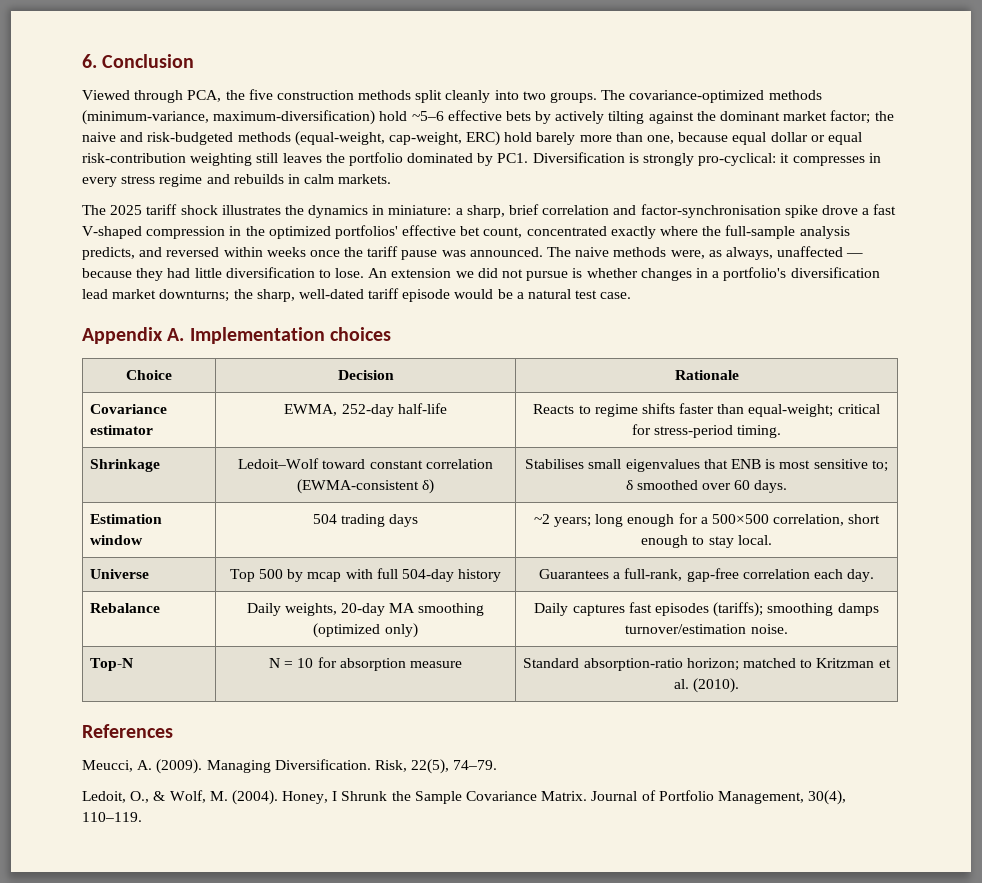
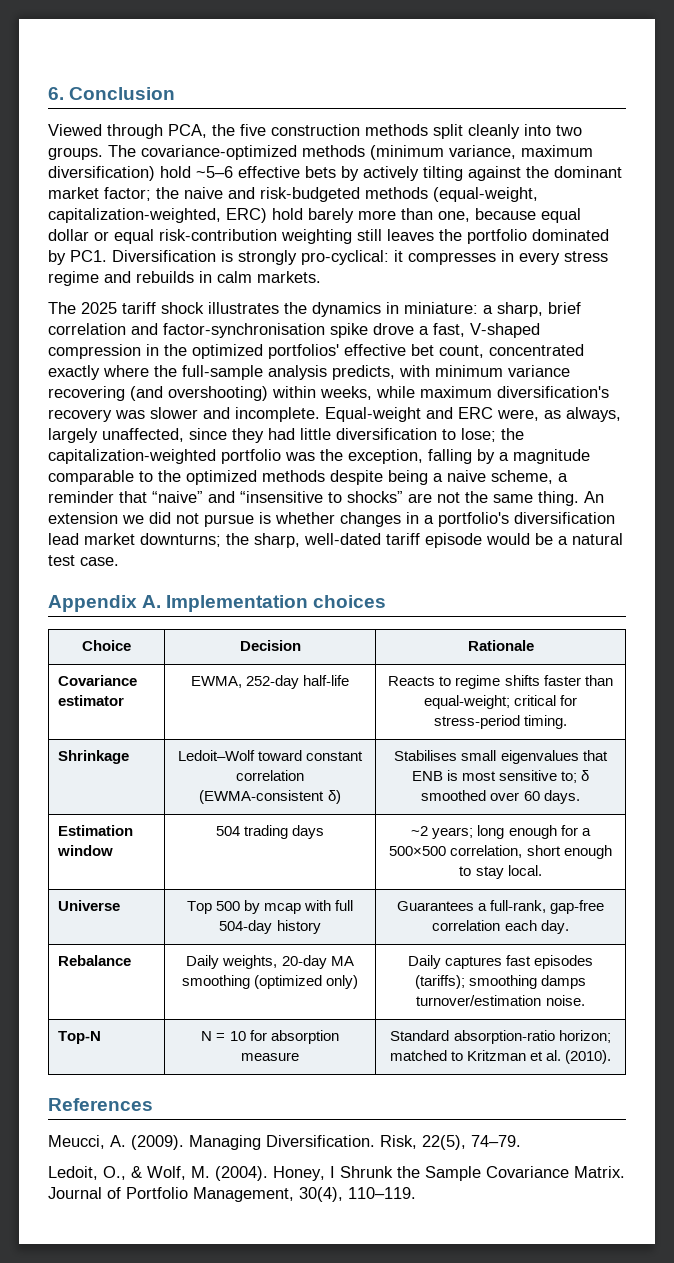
[82,110,376,125] (minimum-variance, maximum-diversification) -> [370,145,593,160] [48,166,155,181] (minimum variance, maximum diversification)
[388,132,462,145] cap-weight, -> [48,208,221,223] capitalization-weighted,
[873,204,897,215] fast -> [433,323,465,337] fast,
[139,246,864,260] [82,268,132,278] and reversed within weeks once the tariff pause was announced. The naive methods were, as always, unaffected — because -> [399,365,570,377] [48,386,609,401] [48,407,621,422] [48,428,227,443] with minimum variance recovering (and overshooting) within weeks, while maximum diversification's recovery was slower and incomplete. Equal-weight and ERC were, as always, largely unaffected, since
[335,268,365,278] lose. -> [461,428,524,442] [48,449,590,464] [48,470,568,485] [48,491,579,506] lose; the capitalization-weighted portfolio was the exception, falling by a magnitude comparable to the optimized methods despite being a naive scheme, a reminder that “naive” and “insensitive to shocks” are not the same thing.

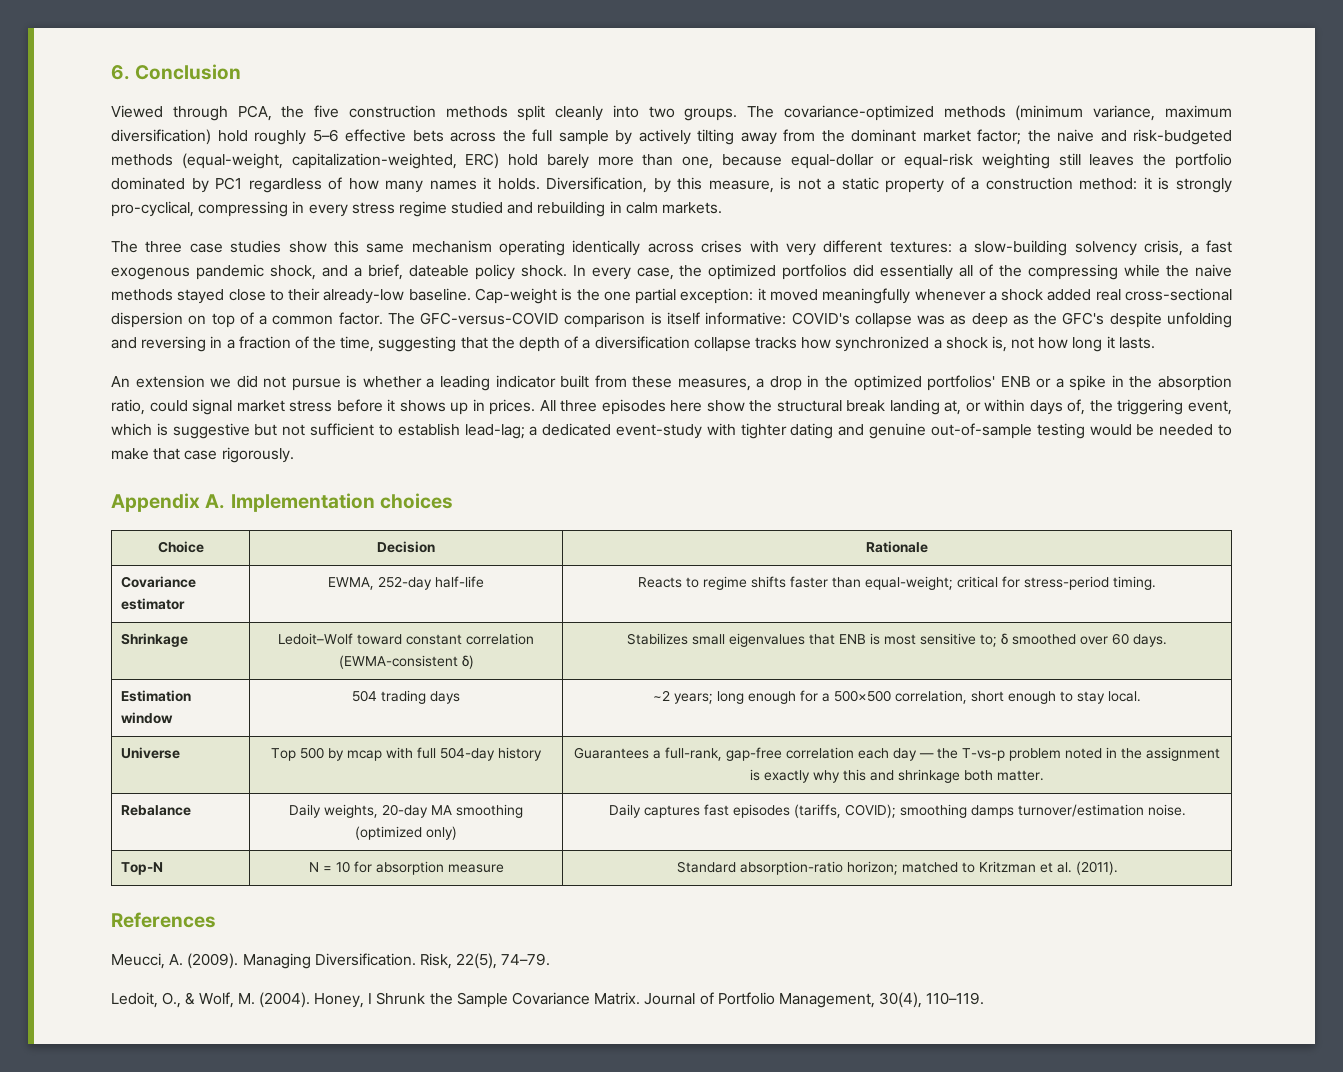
[196,166,336,178] ~5–6 effective bets -> [254,129,609,145] roughly 5–6 effective bets across the full sample
[468,166,521,181] against -> [740,129,815,145] away from
[541,208,581,223] [48,229,277,244] equal dollar or equal risk-contribution -> [790,153,974,169] equal-dollar or equal-risk
[70,250,496,265] PC1. Diversification is strongly pro-cyclical: it compresses -> [215,177,1232,193] [111,201,289,217] PC1 regardless of how many names it holds. Diversification, by this measure, is not a static property of a construction method: it is strongly pro-cyclical, compressing
[104,271,194,283] and rebuilds -> [451,201,606,217] studied and rebuilding
[81,302,581,317] [48,323,540,338] [48,344,584,359] [48,365,570,380] [48,386,609,401] [48,407,621,422] [48,428,524,443] [48,449,590,464] [48,470,568,485] [48,491,579,506] 2025 tariff shock illustrates the dynamics in miniature: a sharp, brief correlation and factor-synchronisation spike drove a fast, V-shaped compression in the optimized portfolios' effective bet count, concentrated exactly where the full-sample analysis predicts, with minimum variance recovering (and overshooting) within weeks, while maximum diversification's recovery was slower and incomplete. Equal-weight and ERC were, as always, largely unaffected, since they had little diversification to lose; the capitalization-weighted portfolio was the exception, falling by a magnitude comparable to the optimized methods despite being a naive scheme, a reminder that “naive” and “insensitive to shocks” are not the same thing. -> [145,240,1232,256] [111,264,1232,280] [111,288,1233,304] [111,312,1232,328] [111,336,1155,352] three case studies show this same mechanism operating identically across crises with very different textures: a slow-building solvency crisis, a fast exogenous pandemic shock, and a brief, dateable policy shock. In every case, the optimized portfolios did essentially all of the compressing while the naive methods stayed close to their already-low baseline. Cap-weight is the one partial exception: it moved meaningfully whenever a shock added real cross-sectional dispersion on top of a common factor. The GFC-versus-COVID comparison is itself informative: COVID's collapse was as deep as the GFC's despite unfolding and reversing in a fraction of the time, suggesting that the depth of a diversification collapse tracks how synchronized a shock is, not how long it lasts. //
[340,512,615,527] [48,533,623,548] [48,555,119,566] changes in a portfolio's diversification lead market downturns; the sharp, well-dated tariff episode would be a natural test case. -> [426,375,1232,391] [111,399,1232,415] [111,423,1233,439] [111,447,294,463] a leading indicator built from these measures, a drop in the optimized portfolios' ENB or a spike in the absorption ratio, could signal market stress before it shows up in prices. All three episodes here show the structural break landing at, or within days of, the triggering event, which is suggestive but not sufficient to establish lead-lag; a dedicated event-study with tighter dating and genuine out-of-sample testing would be needed to make that case rigorously.
[394,750,458,761] Stabilises -> [627,633,688,645] Stabilizes
[540,920,569,934] day. -> [893,747,1220,761] [750,769,1044,783] day — the T-vs-p problem noted in the assignment is exactly why this and shrinkage both matter.
[414,975,465,989] (tariffs); -> [793,804,896,818] (tariffs, COVID);
[565,1050,612,1064] (2010). -> [1075,861,1118,875] (2011).

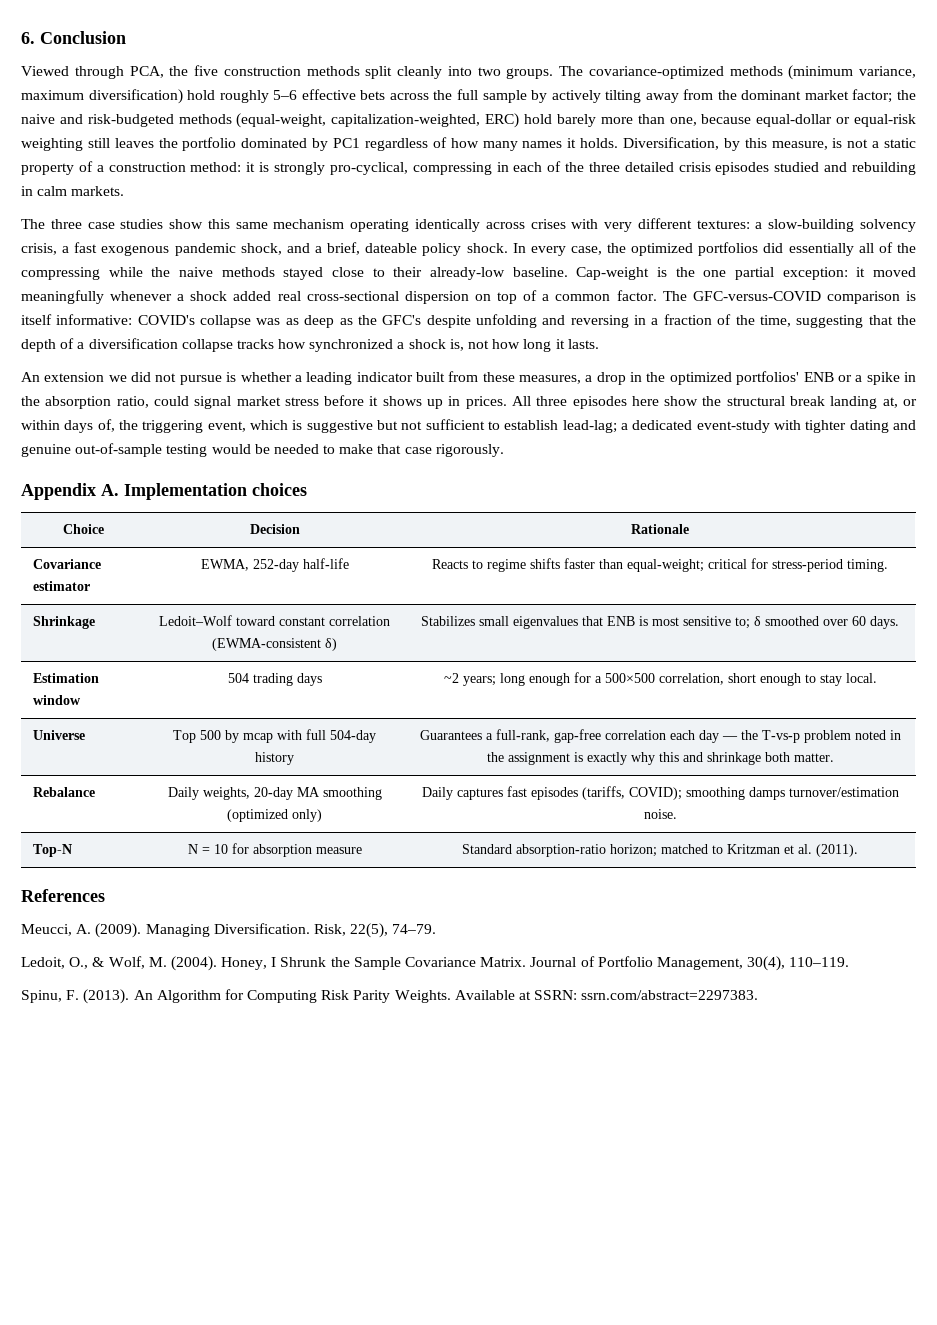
[308,201,447,217] every stress regime -> [513,161,770,175] each of the three detailed crisis episodes
(985, 998) none -> [21,989,759,1004] // Spinu, F. (2013). An Algorithm for Computing Risk Parity Weights. Available at SSRN: ssrn.com/abstract=2297383.

